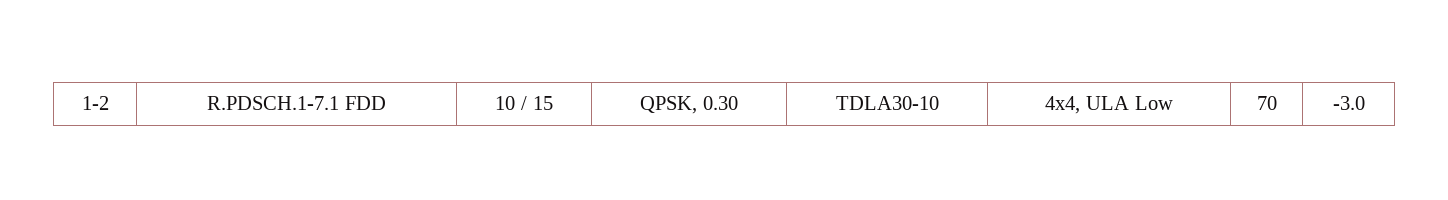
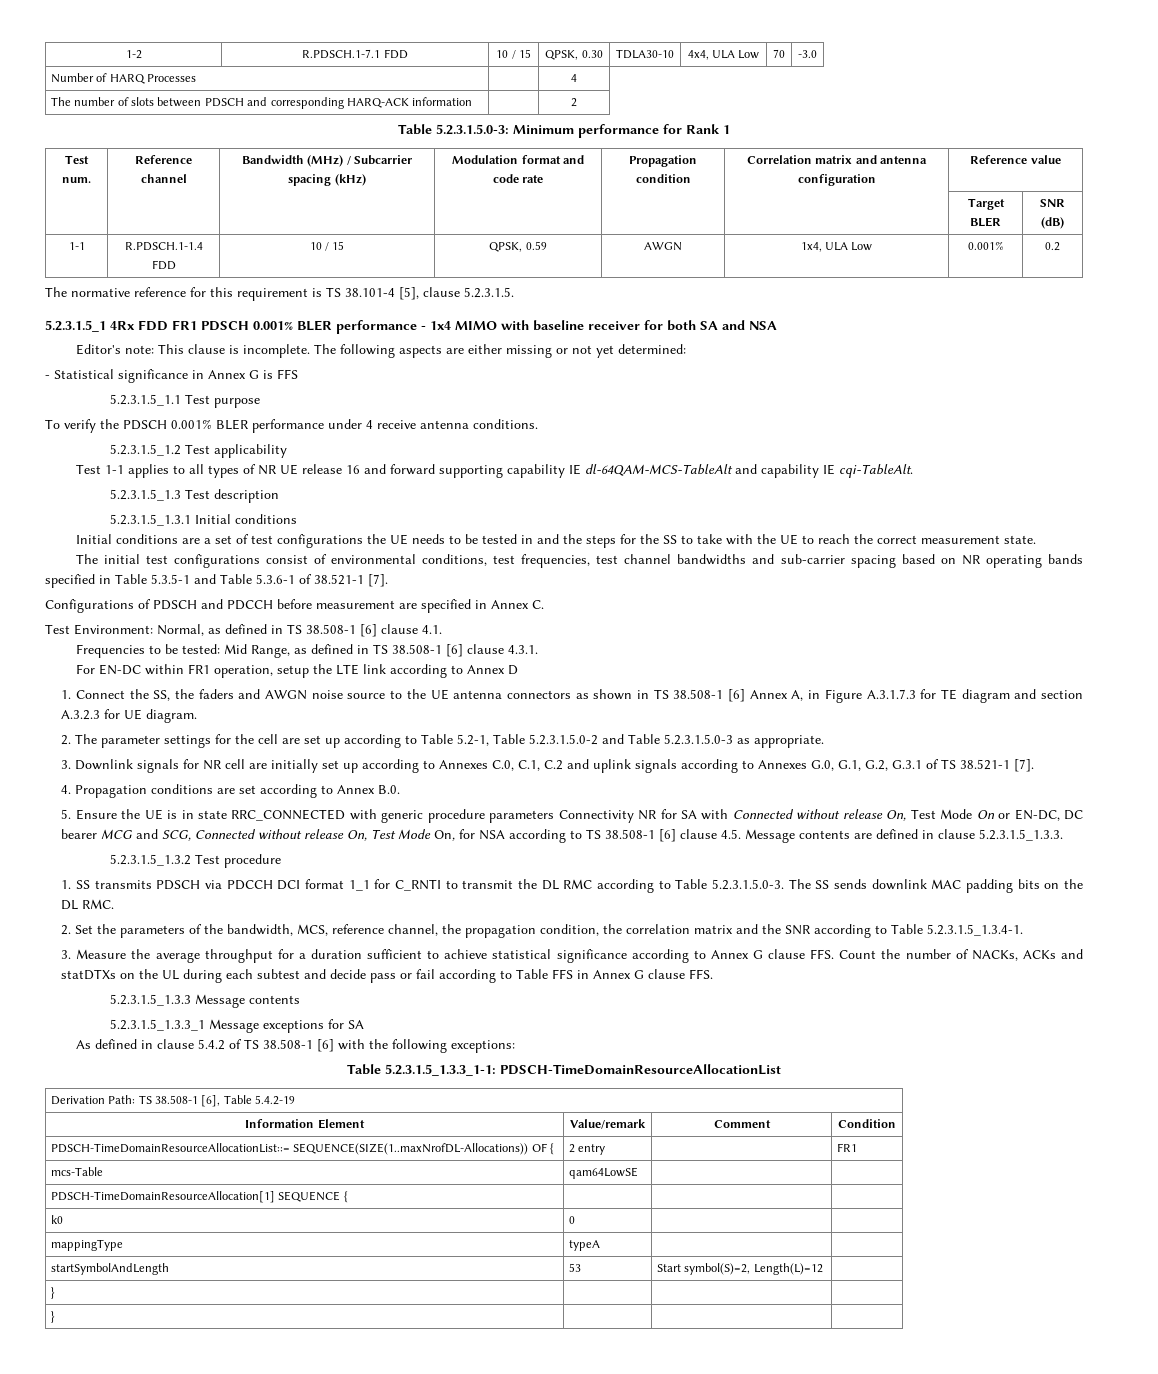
(1365, 103) none -> [50,73,197,84] [571,74,577,82] [50,97,473,109] [571,98,577,107] [398,124,730,138] [65,155,89,164] [62,177,91,183] [135,155,192,164] [140,174,187,183] [241,155,413,167] [288,174,366,186] [452,155,584,164] [492,174,544,183] [629,155,697,167] [635,174,691,183] [746,155,928,164] [797,174,876,186] [970,155,1061,164] [967,198,1005,210] [970,217,1001,227] [1040,199,1065,207] [1041,217,1064,229] [68,242,85,250] [124,242,203,251] [151,260,176,270] [309,241,345,251] [489,241,547,252] [644,242,682,251] [800,242,873,252] [967,241,1004,250] [1045,242,1060,251] [45,287,514,301] [45,320,777,334] [75,344,686,358] [45,369,298,383] [110,394,261,408] [45,419,538,433] [110,444,288,458] [75,464,913,478] [110,489,280,503] [110,514,298,526] [75,534,1036,548] [75,554,1083,568] [45,574,388,588] [45,599,544,613] [45,624,442,637] [75,644,538,658] [75,664,518,678] [61,689,1084,703] [61,709,198,723] [61,734,825,748] [61,759,1035,773] [61,784,401,798] [61,809,1083,823] [61,829,1064,843] [110,854,282,868] [61,879,1083,893] [61,899,115,910] [61,924,1024,938] [61,949,1084,963] [61,969,714,983] [110,994,301,1008] [110,1019,365,1033] [75,1039,515,1053] [347,1064,781,1076] [50,1095,296,1107] [245,1119,365,1129] [570,1119,646,1129] [713,1120,771,1128] [838,1119,896,1128] [50,1143,555,1155] [568,1144,606,1155] [836,1143,857,1152] [50,1167,103,1176] [568,1167,638,1179] [50,1191,348,1203] [50,1215,63,1224] [568,1216,575,1224] [50,1239,123,1251] [568,1240,600,1251] [50,1263,169,1275] [568,1263,581,1272] [656,1263,823,1275] [50,1287,55,1299] [50,1311,55,1323] // Number of HARQ Processes | | 4 // The number of slots between PDSCH and corresponding HARQ-ACK information | | 2 // Table 5.2.3.1.5.0-3: Minimum performance for Rank 1 // Test num. | Reference channel | Bandwidth (MHz) / Subcarrier spacing (kHz) | Modulation format and code rate | Propagation condition | Correlation matrix and antenna configuration | Reference value // | | | | | | Target BLER | SNR (dB) // 1-1 | R.PDSCH.1-1.4 FDD | 10 / 15 | QPSK, 0.59 | AWGN | 1x4, ULA Low | 0.001% | 0.2 // The normative reference for this requirement is TS 38.101-4 [5], clause 5.2.3.1.5. // 5.2.3.1.5_1 4Rx FDD FR1 PDSCH 0.001% BLER performance - 1x4 MIMO with baseline receiver for both SA and NSA // Editor's note: This clause is incomplete. The following aspects are either missing or not yet determined: // - Statistical significance in Annex G is FFS // 5.2.3.1.5_1.1 Test purpose // To verify the PDSCH 0.001% BLER performance under 4 receive antenna conditions. // 5.2.3.1.5_1.2 Test applicability // Test 1-1 applies to all types of NR UE release 16 and forward supporting capability IE dl-64QAM-MCS-TableAlt and capability IE cqi-TableAlt. // 5.2.3.1.5_1.3 Test description // 5.2.3.1.5_1.3.1 Initial conditions // Initial conditions are a set of test configurations the UE needs to be tested in and the steps for the SS to take with the UE to reach the correct measurement state. // The initial test configurations consist of environmental conditions, test frequencies, test channel bandwidths and sub-carrier spacing based on NR operating bands specified in Table 5.3.5-1 and Table 5.3.6-1 of 38.521-1 [7]. // Configurations of PDSCH and PDCCH before measurement are specified in Annex C. // Test Environment: Normal, as defined in TS 38.508-1 [6] clause 4.1. // Frequencies to be tested: Mid Range, as defined in TS 38.508-1 [6] clause 4.3.1. // For EN-DC within FR1 operation, setup the LTE link according to Annex D // 1. Connect the SS, the faders and AWGN noise source to the UE antenna connectors as shown in TS 38.508-1 [6] Annex A, in Figure A.3.1.7.3 for TE diagram and section A.3.2.3 for UE diagram. // 2. The parameter settings for the cell are set up according to Table 5.2-1, Table 5.2.3.1.5.0-2 and Table 5.2.3.1.5.0-3 as appropriate. // 3. Downlink signals for NR cell are initially set up according to Annexes C.0, C.1, C.2 and uplink signals according to Annexes G.0, G.1, G.2, G.3.1 of TS 38.521-1 [7]. // 4. Propagation conditions are set according to Annex B.0. // 5. Ensure the UE is in state RRC_CONNECTED with generic procedure parameters Connectivity NR for SA with Connected without release On, Test Mode On or EN-DC, DC bearer MCG and SCG, Connected without release On, Test Mode On, for NSA according to TS 38.508-1 [6] clause 4.5. Message contents are defined in clause 5.2.3.1.5_1.3.3. // 5.2.3.1.5_1.3.2 Test procedure // 1. SS transmits PDSCH via PDCCH DCI format 1_1 for C_RNTI to transmit the DL RMC according to Table 5.2.3.1.5.0-3. The SS sends downlink MAC padding bits on the DL RMC. // 2. Set the parameters of the bandwidth, MCS, reference channel, the propagation condition, the correlation matrix and the SNR according to Table 5.2.3.1.5_1.3.4-1. // 3. Measure the average throughput for a duration sufficient to achieve statistical significance according to Annex G clause FFS. Count the number of NACKs, ACKs and statDTXs on the UL during each subtest and decide pass or fail according to Table FFS in Annex G clause FFS. // 5.2.3.1.5_1.3.3 Message contents // 5.2.3.1.5_1.3.3_1 Message exceptions for SA // As defined in clause 5.4.2 of TS 38.508-1 [6] with the following exceptions: // Table 5.2.3.1.5_1.3.3_1-1: PDSCH-TimeDomainResourceAllocationList // Derivation Path: TS 38.508-1 [6], Table 5.4.2-19 // Information Element | Value/remark | Comment | Condition // PDSCH-TimeDomainResourceAllocationList::= SEQUENCE(SIZE(1..maxNrofDL-Allocations)) OF { | 2 entry | | FR1 // mcs-Table | qam64LowSE | | // PDSCH-TimeDomainResourceAllocation[1] SEQUENCE { | | | // k0 | 0 | | // mappingType | typeA | | // startSymbolAndLength | 53 | Start symbol(S)=2, Length(L)=12 | // } | | | // } | | |

